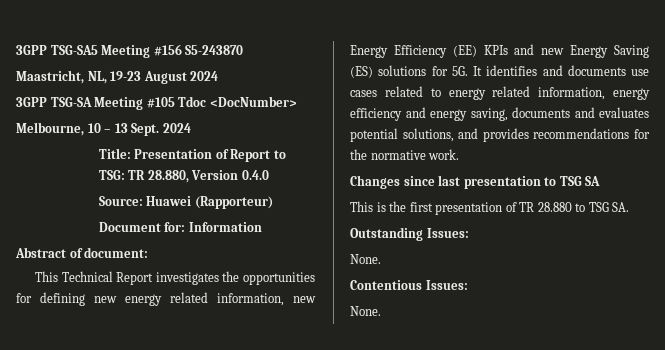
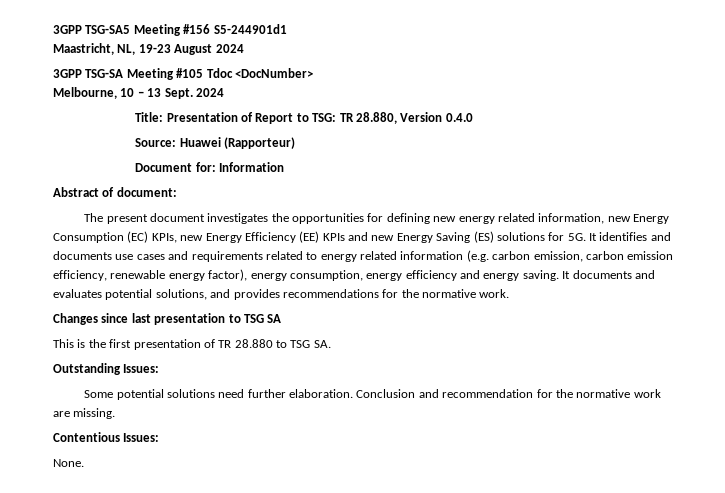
[185,45,244,55] S5-243870 -> [213,24,287,34] S5-244901d1
[34,271,154,285] This Technical Report -> [84,213,205,224] The present document
(388, 51) none -> [53,231,242,243] Consumption (EC) KPIs, new Energy
(377, 93) none -> [168,251,263,262] and requirements
[538,87,606,100] information, -> [400,250,674,262] [53,269,363,281] information (e.g. carbon emission, carbon emission efficiency, renewable energy factor), energy consumption,
[470,108,508,121] saving, -> [522,270,571,281] saving. It
[350,254,381,264] None. -> [84,389,661,400] [53,408,116,419] Some potential solutions need further elaboration. Conclusion and recommendation for the normative work are missing.

